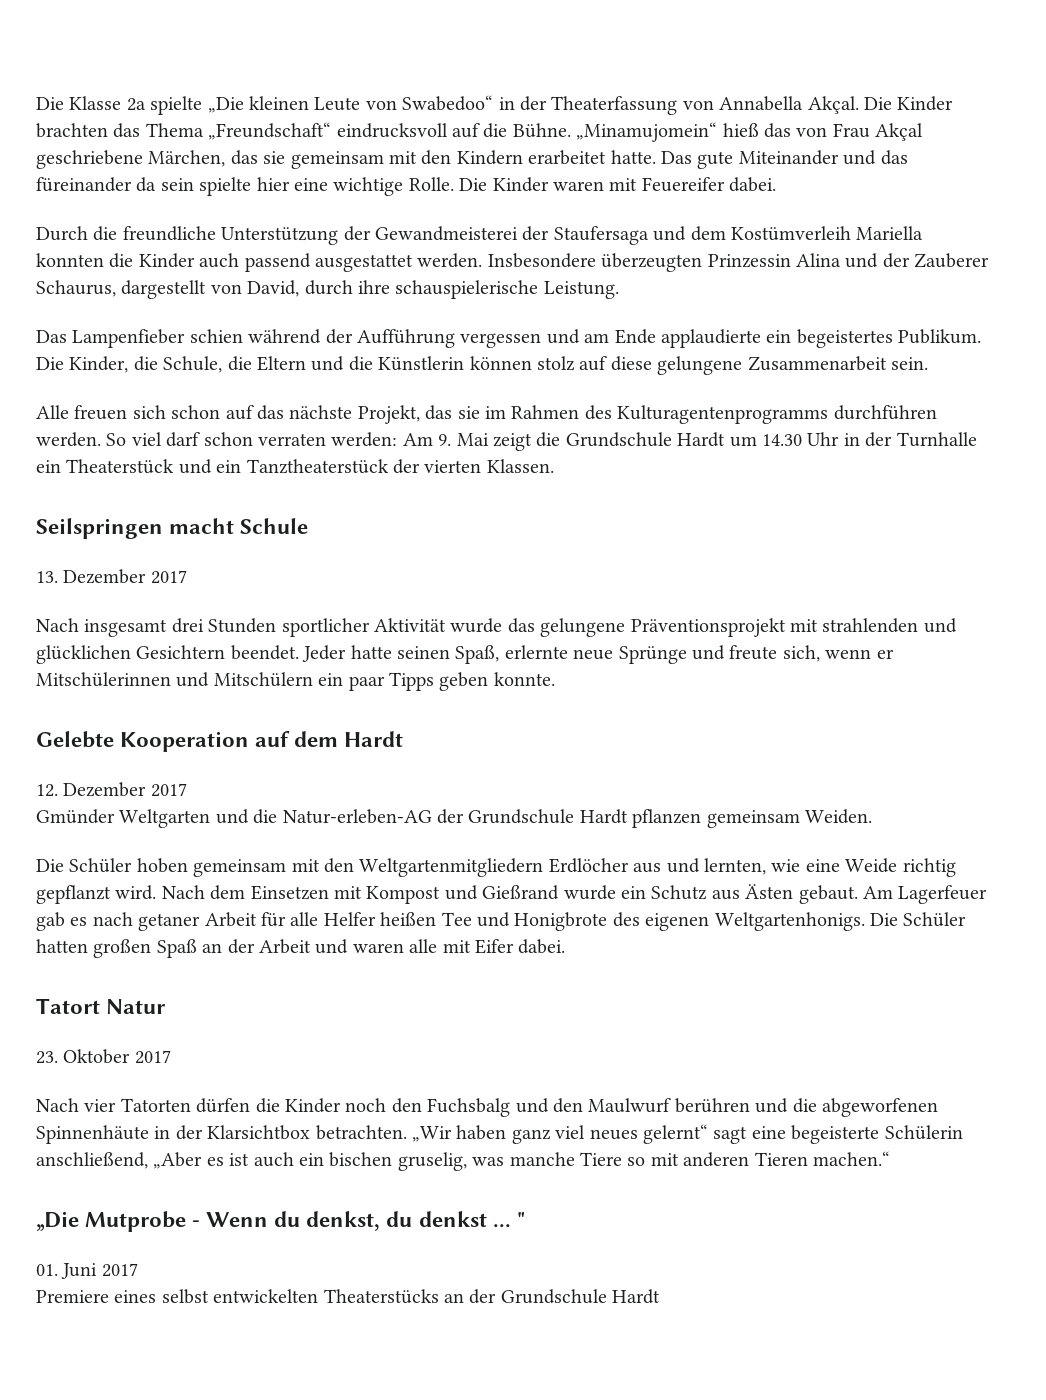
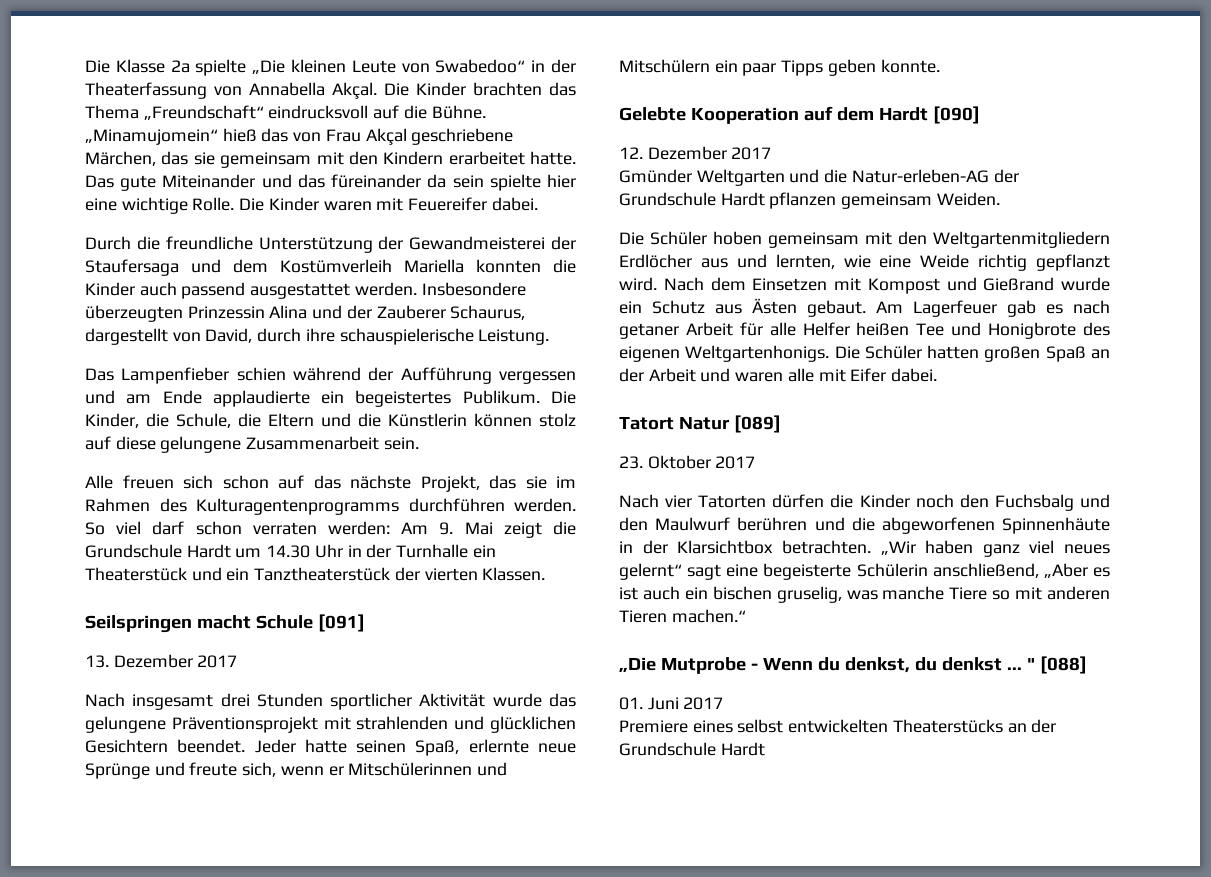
(309, 526) none -> [317,614,365,632] [091]
(404, 739) none -> [932,106,980,124] [090]
(167, 1006) none -> [733,415,781,433] [089]
(525, 1219) none -> [1039,656,1087,674] [088]

